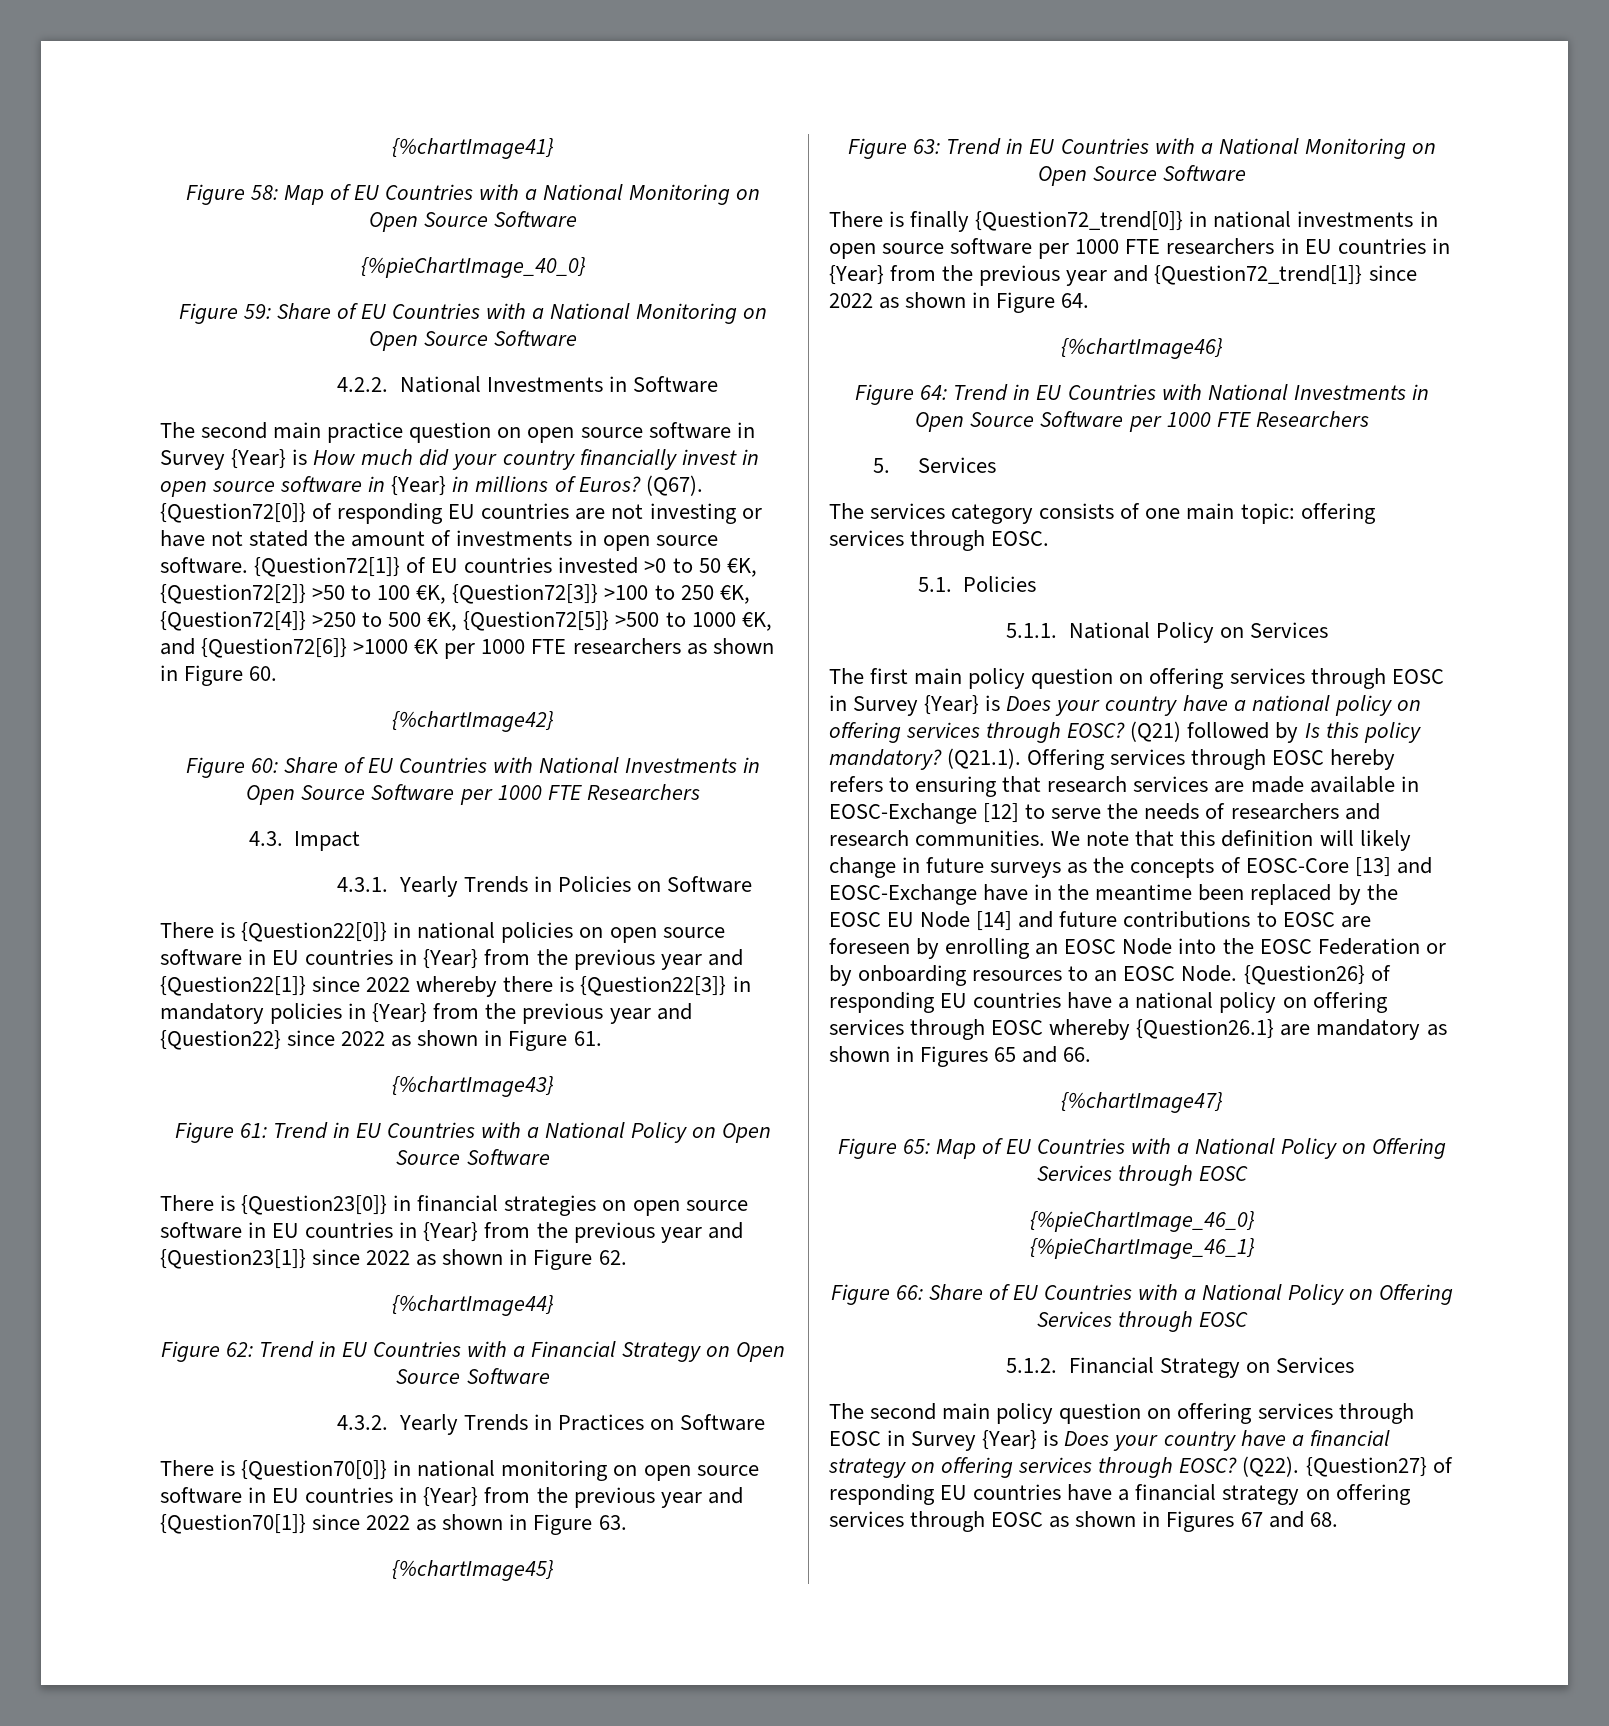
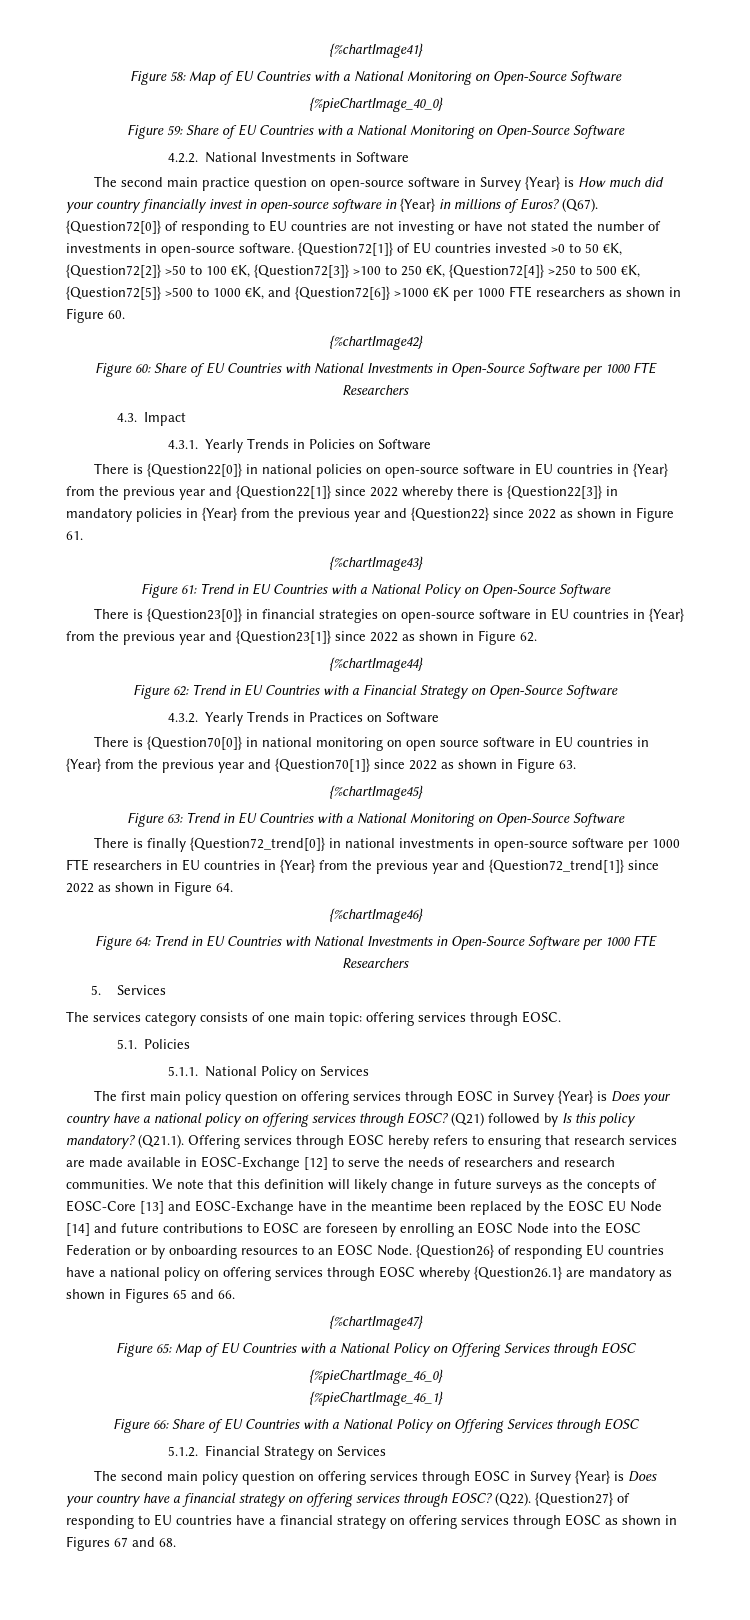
[368,212,488,232] Open Source -> [492,71,567,85] Open-Source
[368,331,488,351] Open Source -> [495,125,570,139] Open-Source
[527,427,643,443] open source -> [329,180,404,191] open-source
[160,481,276,497] open source -> [260,202,329,213] open-source
(444, 513) none -> [253,221,265,231] to
[351,531,426,547] amount -> [597,221,644,231] number
[602,535,718,551] open source -> [161,246,235,257] open-source
[246,785,366,805] Open Source -> [450,363,525,377] Open-Source
[609,927,725,943] open source -> [384,467,459,478] open-source
[722,1123,772,1143] [396,1150,461,1165] Open Source -> [481,584,556,598] Open-Source
[632,1200,748,1216] open source -> [400,612,475,623] open-source
[736,1342,786,1362] [396,1369,461,1384] Open Source -> [489,685,563,699] Open-Source
[1037,166,1157,186] Open Source -> [495,813,570,827] Open-Source
[829,243,945,259] open source -> [493,841,568,852] open-source
[915,412,1035,432] Open Source -> [450,936,525,950] Open-Source
(935, 1494) none -> [138,1515,150,1525] to

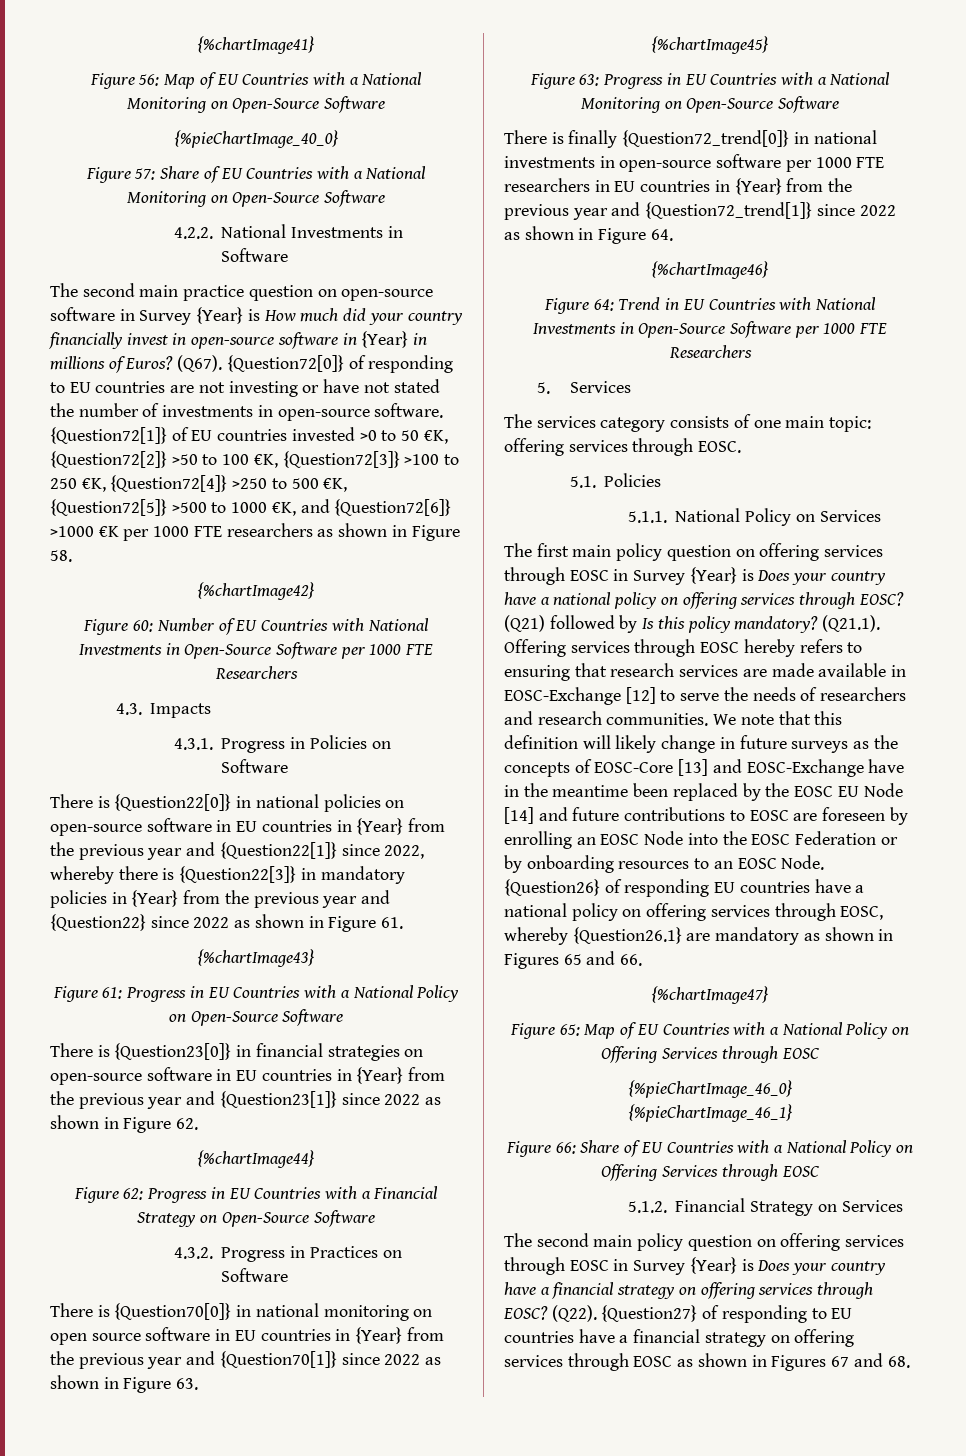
[169,72,186,82] 58: -> [138,74,160,86] 56:
[166,126,183,136] 59: -> [134,168,156,180] 57:
[108,310,125,319] 60. -> [50,550,72,562] 58.
[153,363,187,373] Share -> [156,618,215,632] Number
[144,412,187,426] Impact -> [150,703,212,718] Impacts
[205,438,290,453] Yearly Trends -> [221,738,286,753] Progress
[370,487,398,497] 2022 -> [384,845,425,859] 2022,
[199,583,235,594] Trend -> [126,987,187,1002] Progress
[192,684,227,695] Trend -> [147,1188,208,1203] Progress
[205,711,290,726] Yearly Trends -> [221,1247,286,1262] Progress
[185,812,221,823] Trend -> [603,74,664,89] Progress
[379,1266,415,1278] EOSC -> [840,906,884,920] EOSC,

